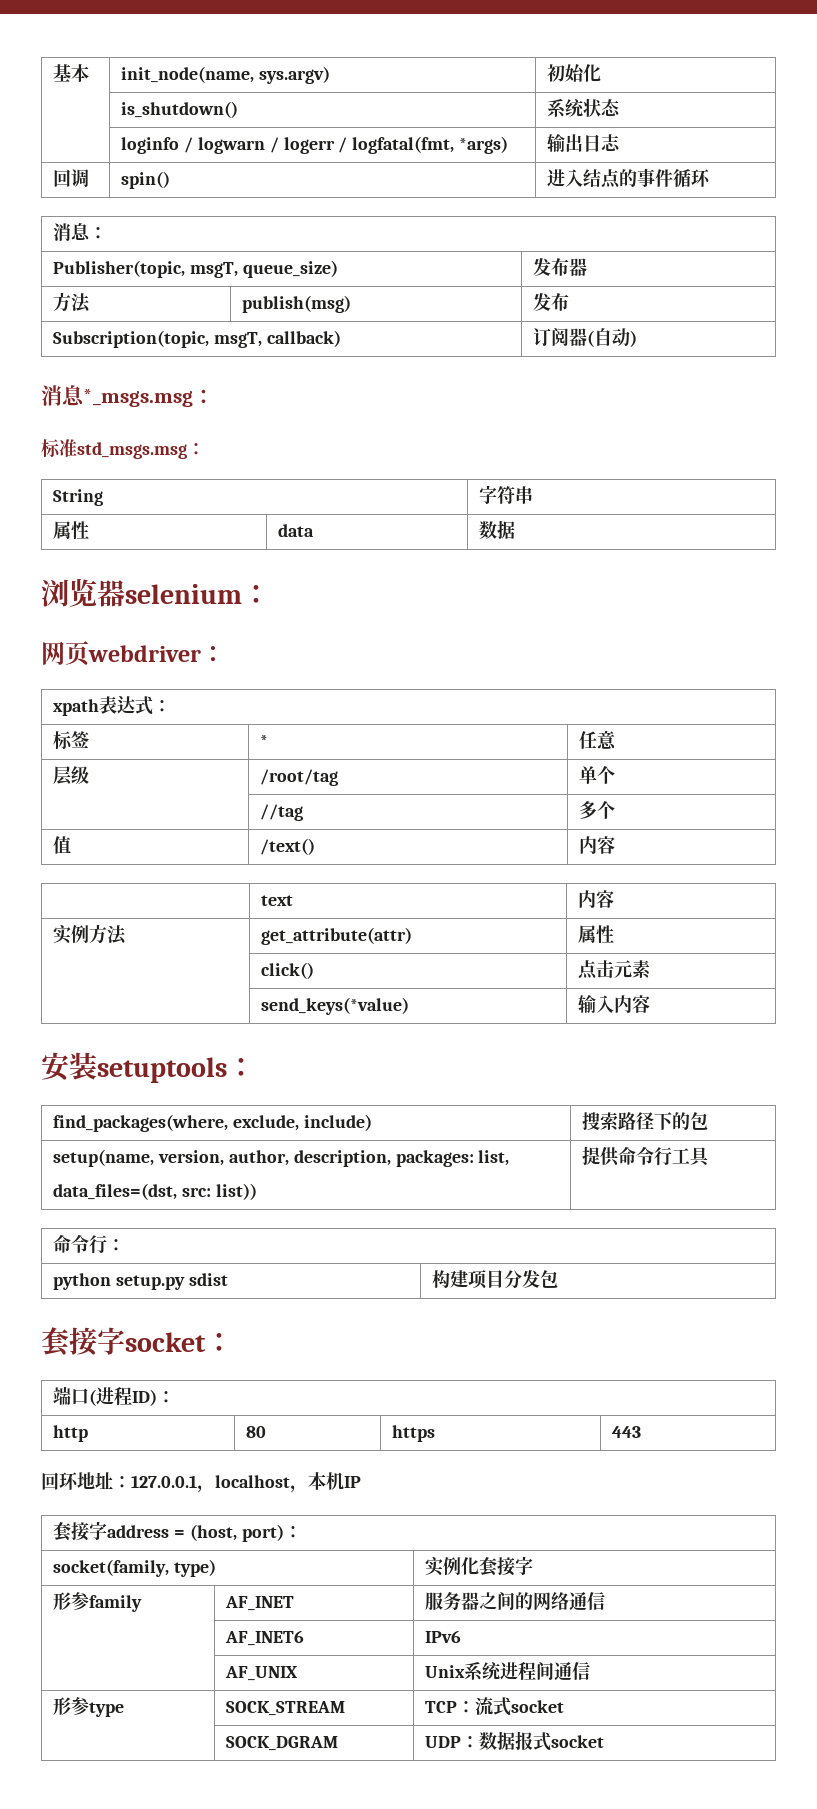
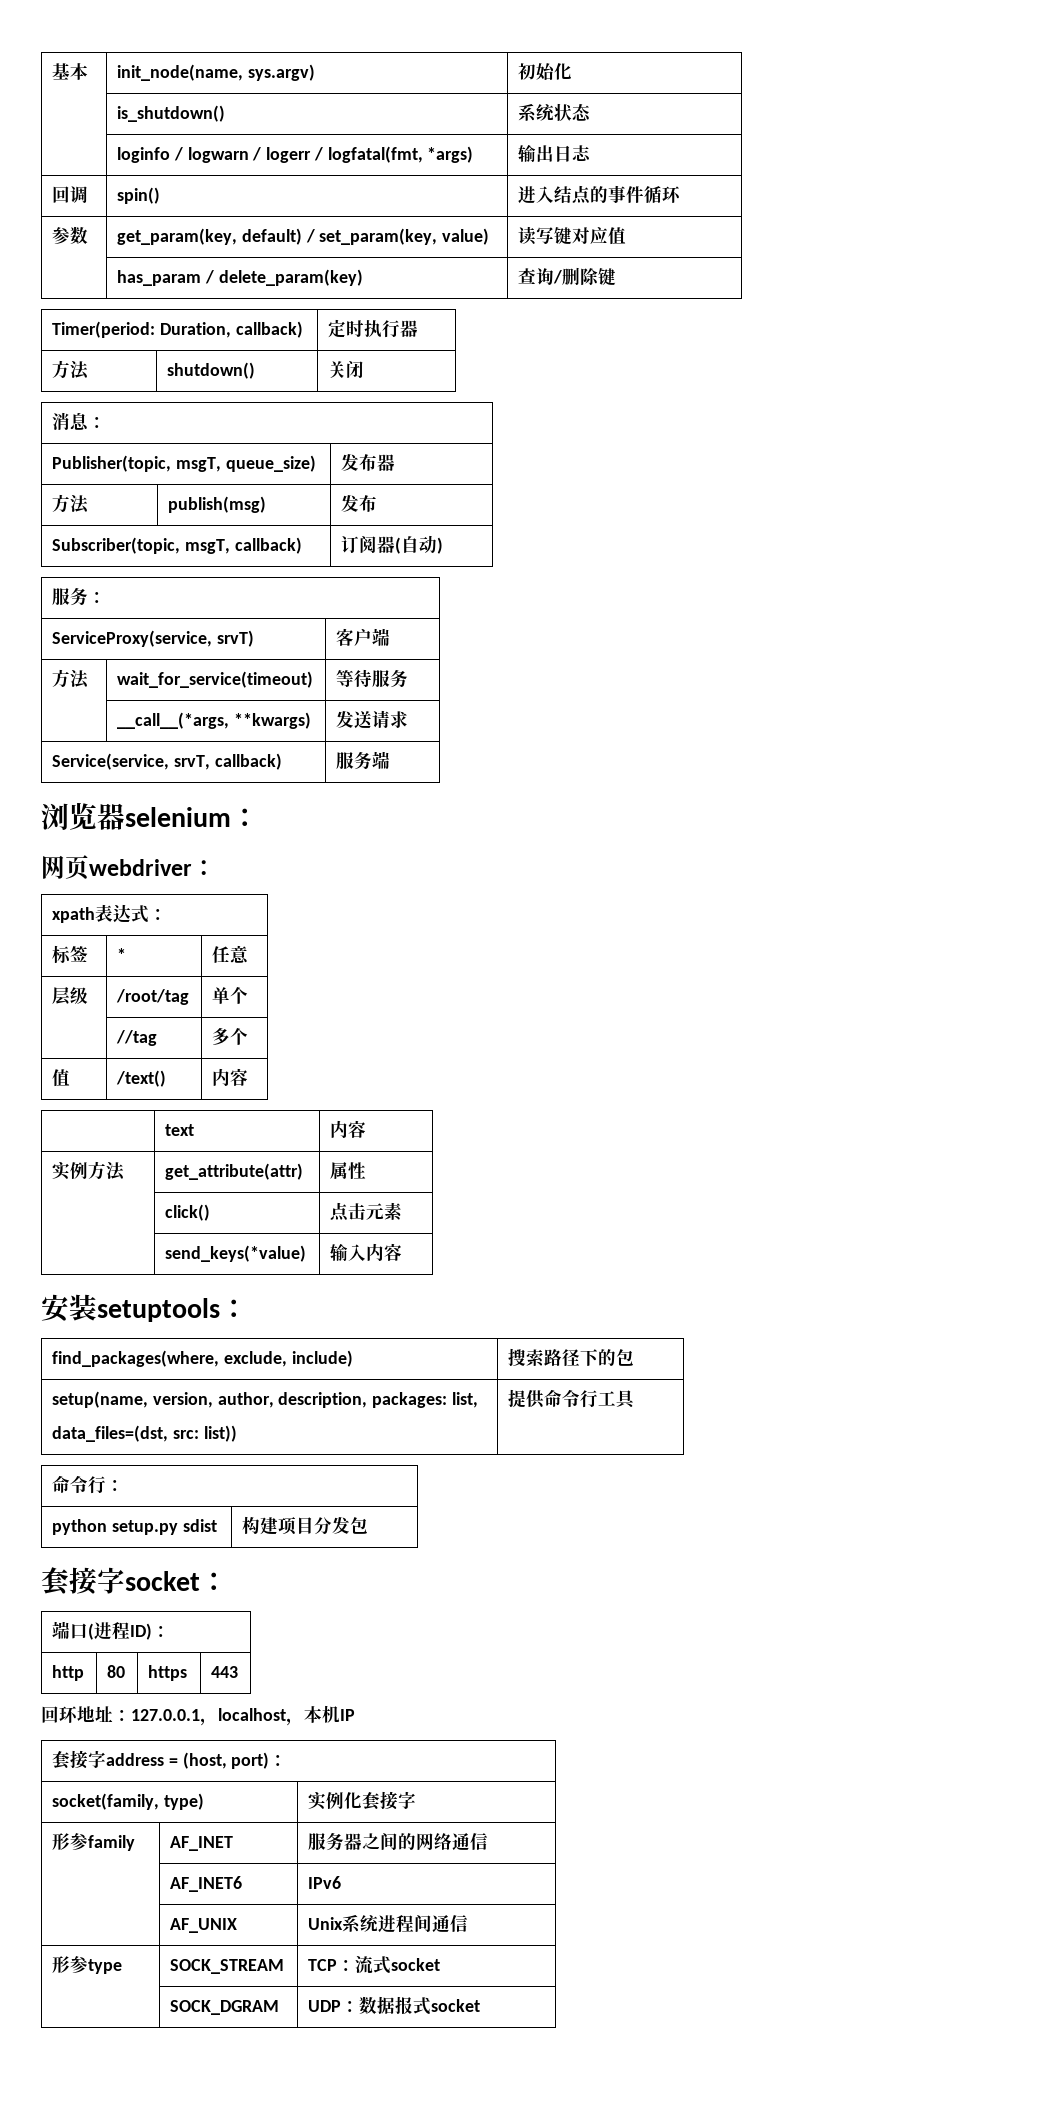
(712, 178) none -> [52,226,89,245] [117,228,490,245] [518,226,627,245] [117,269,363,286] [518,267,617,286] [52,321,303,338] [328,319,419,338] [52,360,90,380] [167,362,256,379] [328,360,365,379] // 参数 | get_param(key, default) / set_param(key, value) | 读写键对应值 // | has_param / delete_param(key) | 查询/删除键 // Timer(period: Duration, callback) | 定时执行器 // 方法 | shutdown() | 关闭
[53,330,210,348] Subscription(topic, -> [52,537,181,554] Subscriber(topic,
[41,385,214,407] [41,439,205,459] [53,489,104,506] [479,485,534,504] [53,521,90,540] [278,524,315,537] [479,520,516,539] // 消息*_msgs.msg： // 标准std_msgs.msg： // String | 字符串 // 属性 | data | 数据 -> [52,587,107,606] [52,630,254,647] [336,628,391,646] [52,669,90,689] [117,671,314,688] [336,669,409,688] [117,712,311,729] [336,710,409,729] [52,753,282,770] [336,751,391,770] // 服务： // ServiceProxy(service, srvT) | 客户端 // 方法 | wait_for_service(timeout) | 等待服务 // | __call__(*args, **kwargs) | 发送请求 // Service(service, srvT, callback) | 服务端

